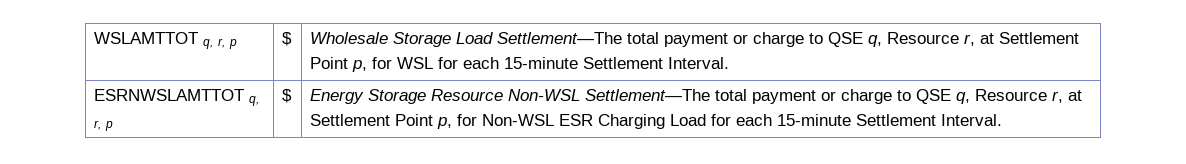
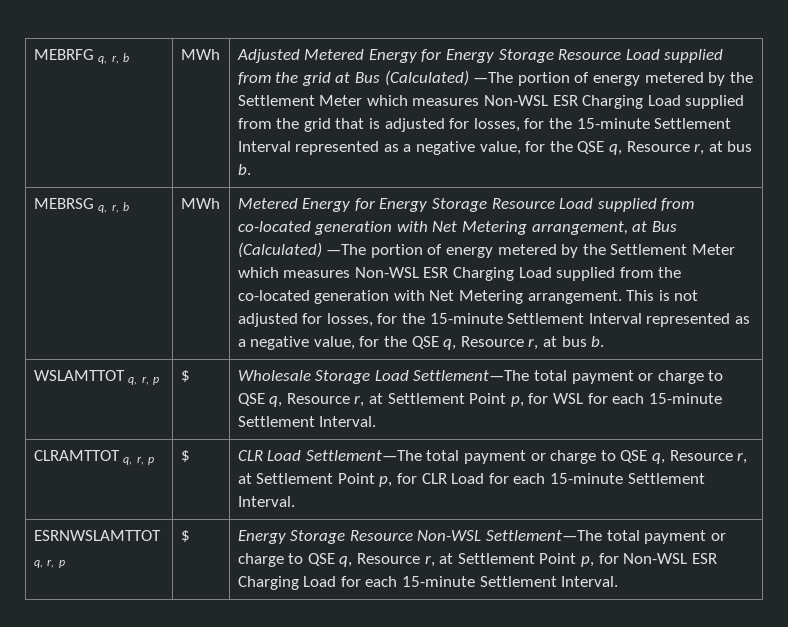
(94, 38) none -> [33,49,130,64] [180,49,220,60] [236,49,724,63] [237,70,753,86] [237,95,745,109] [237,118,732,132] [237,141,753,155] [237,164,251,175] [33,198,130,213] [180,198,220,209] [237,198,695,212] [237,221,677,235] [237,242,735,258] [237,267,682,281] [237,290,699,304] [237,313,750,327] [237,336,605,350] MEBRFG q, r, b | MWh | Adjusted Metered Energy for Energy Storage Resource Load supplied from the grid at Bus (Calculated) —The portion of energy metered by the Settlement Meter which measures Non-WSL ESR Charging Load supplied from the grid that is adjusted for losses, for the 15-minute Settlement Interval represented as a negative value, for the QSE q, Resource r, at bus b. // MEBRSG q, r, b | MWh | Metered Energy for Energy Storage Resource Load supplied from co-located generation with Net Metering arrangement, at Bus (Calculated) —The portion of energy metered by the Settlement Meter which measures Non-WSL ESR Charging Load supplied from the co-located generation with Net Metering arrangement. This is not adjusted for losses, for the 15-minute Settlement Interval represented as a negative value, for the QSE q, Resource r, at bus b. //
(730, 63) none -> [33,450,155,465] [180,450,190,462] [237,450,748,464] [237,473,705,487] [237,496,295,507] // CLRAMTTOT q, r, p | $ | CLR Load Settlement—The total payment or charge to QSE q, Resource r, at Settlement Point p, for CLR Load for each 15-minute Settlement Interval.

